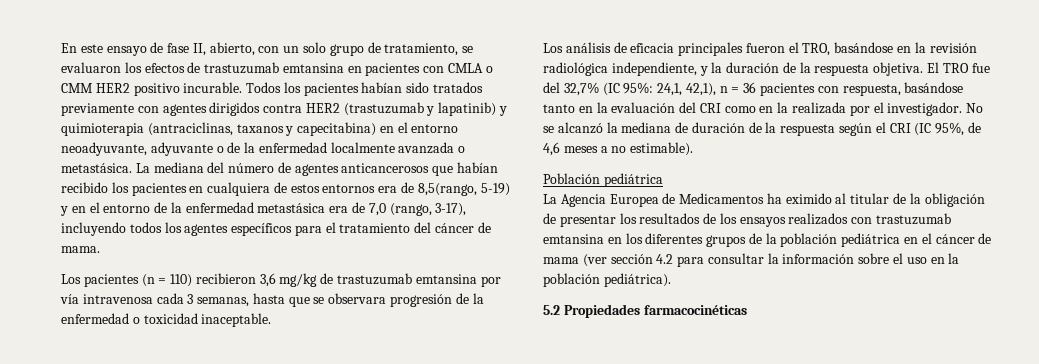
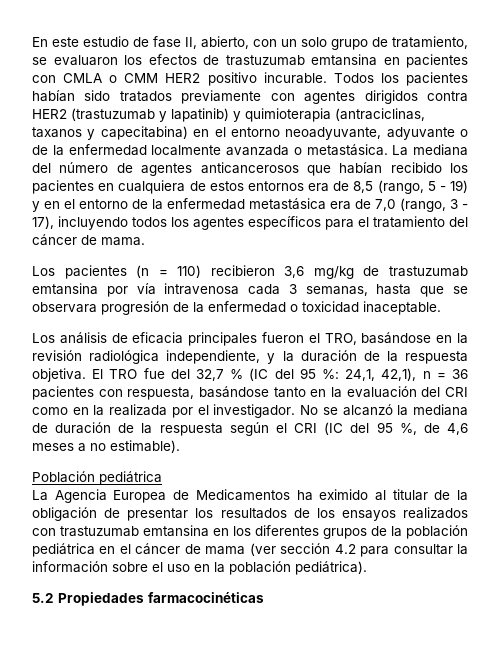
[106,46,147,56] ensayo -> [83,36,129,47] estudio
[417,183,510,196] 8,5(rango, 5-19) -> [353,180,469,194] 8,5 (rango, 5 - 19)
[435,203,467,216] 3-17), -> [450,199,468,209] [32,216,54,229] 3 - 17),
[563,82,654,96] 32,7% (IC 95%: -> [196,368,339,381] 32,7 % (IC del 95 %:
[935,122,965,136] 95%, -> [350,422,417,435] del 95 %,

